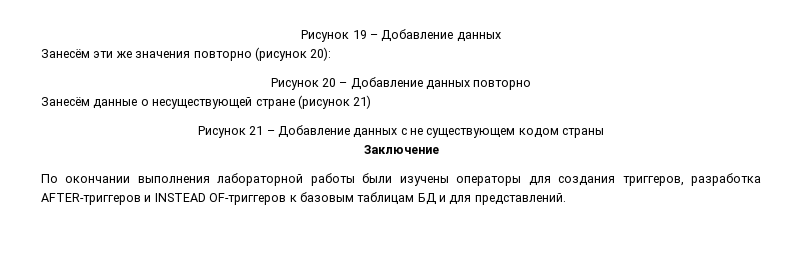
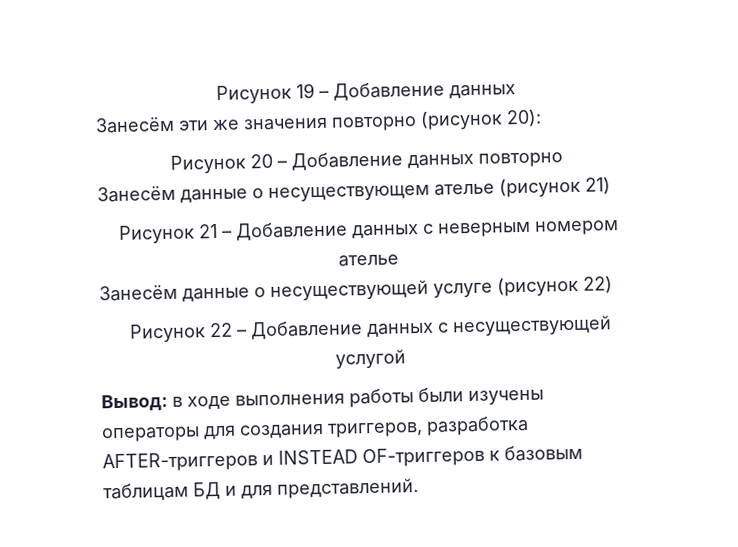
[152,97,295,109] несуществующей стране -> [268,183,495,202] несуществующем ателье
[410,128,605,138] [363,145,439,154] [41,173,304,186] не существующем кодом страны // Заключение // По окончании выполнения лабораторной -> [437,220,619,238] [338,254,399,267] [99,276,613,302] [128,315,612,343] [335,349,406,369] [101,393,345,412] неверным номером ателье // Занесём данные о несуществующей услуге (рисунок 22) // Рисунок 22 – Добавление данных с несуществующей услугой // Вывод: в ходе выполнения

